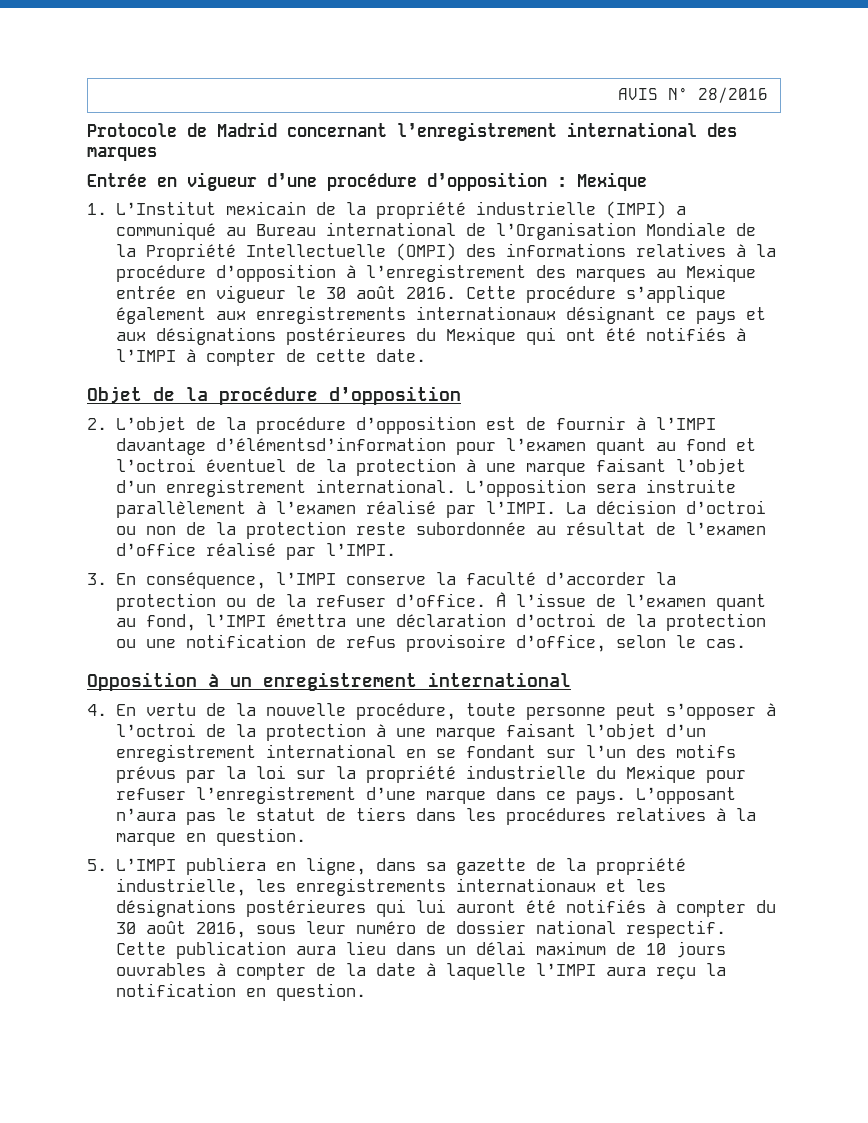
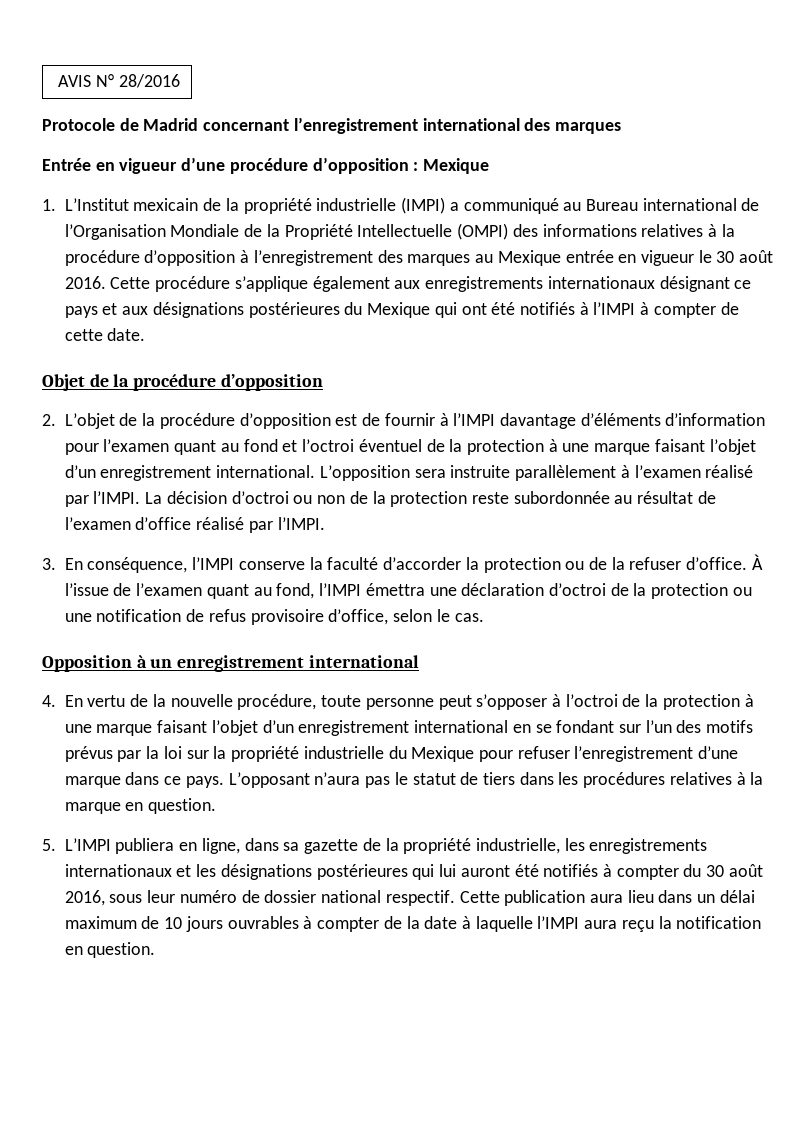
[215,437,446,451] d’élémentsd’information -> [580,413,766,426] d’éléments d’information

